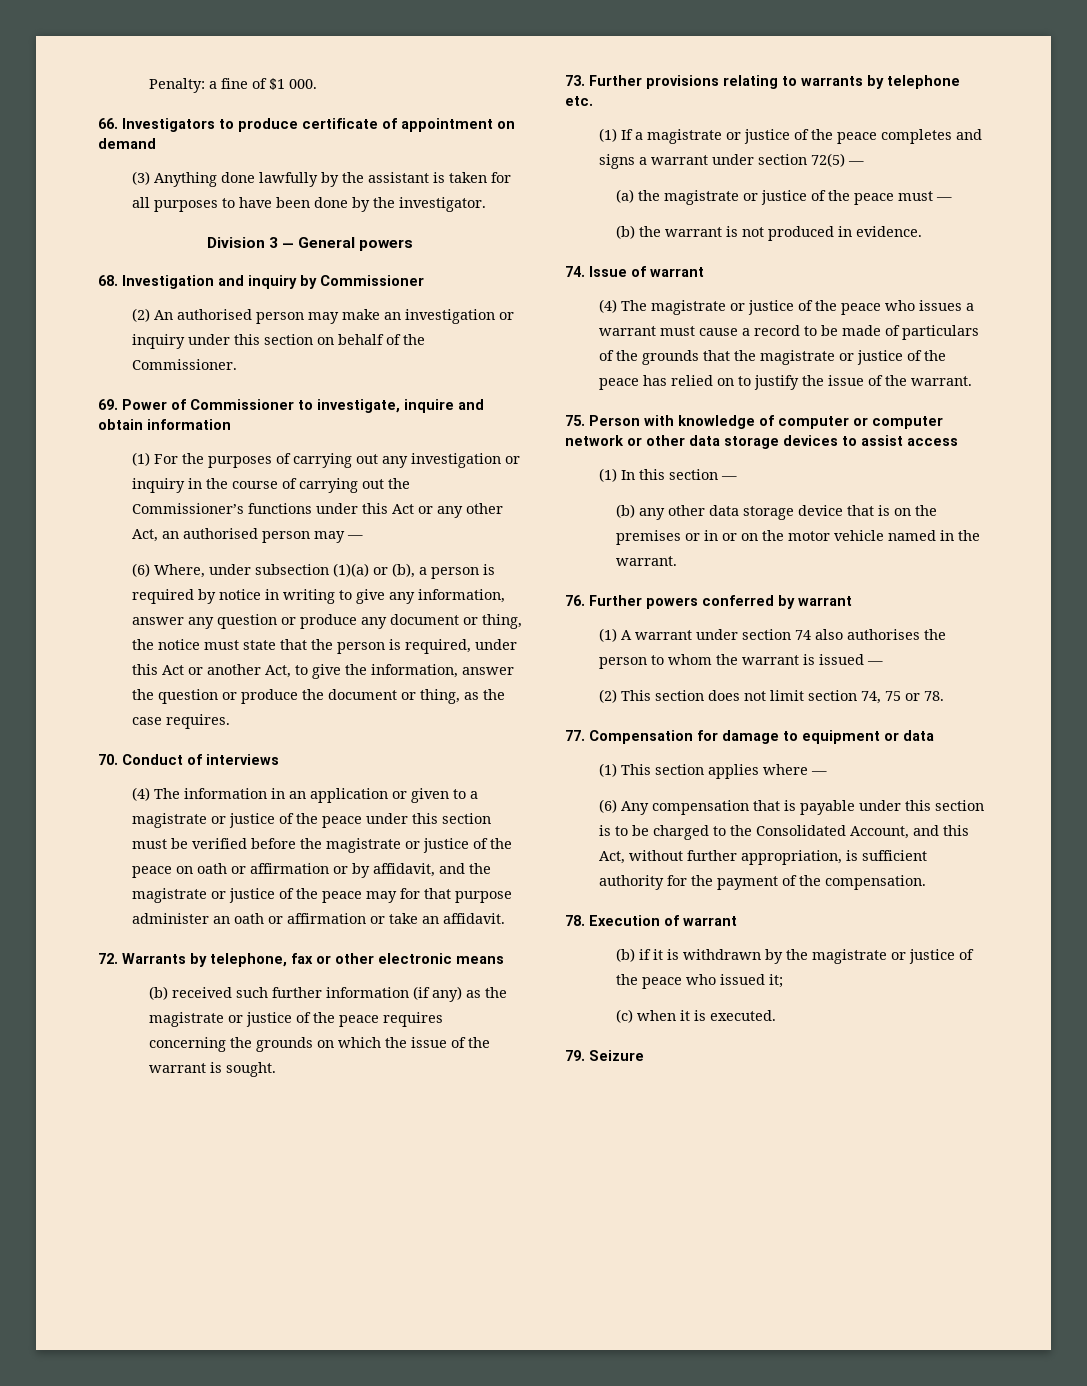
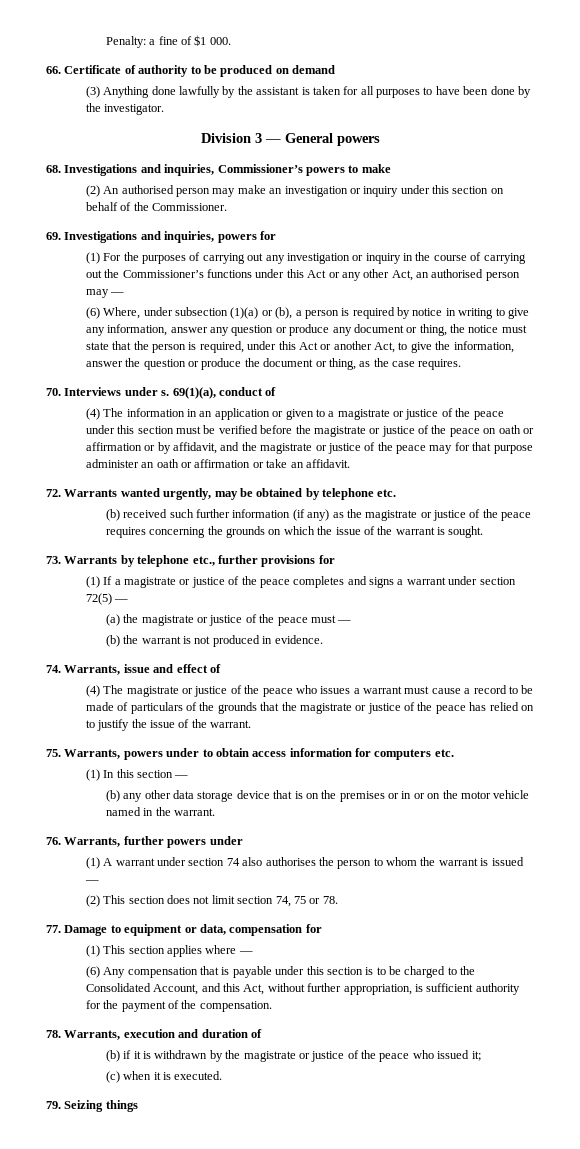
[122,118,493,132] Investigators to produce certificate of appointment -> [64,65,273,77] Certificate of authority to be produced
[122,275,424,289] Investigation and inquiry by Commissioner -> [64,164,391,176] Investigations and inquiries, Commissioner’s powers to make
[122,399,484,413] [98,419,231,430] Power of Commissioner to investigate, inquire and obtain information -> [64,231,276,243] Investigations and inquiries, powers for
[122,754,279,765] Conduct of interviews -> [64,387,277,399] Interviews under s. 69(1)(a), conduct of
[190,953,504,967] by telephone, fax or other electronic means -> [120,488,397,500] wanted urgently, may be obtained by telephone etc.
[589,75,960,89] [565,96,593,106] Further provisions relating to warrants by telephone etc. -> [64,555,335,567] Warrants by telephone etc., further provisions for
[589,266,704,277] Issue of warrant -> [64,664,221,675] Warrants, issue and effect of
[589,415,943,429] [565,435,958,449] Person with knowledge of computer or computer network or other data storage devices to assist access -> [64,748,454,760] Warrants, powers under to obtain access information for computers etc.
[589,595,852,609] Further powers conferred by warrant -> [64,836,243,848] Warrants, further powers under
[589,730,934,744] Compensation for damage to equipment or data -> [64,924,322,936] Damage to equipment or data, compensation for
[589,915,737,926] Execution of warrant -> [64,1029,262,1040] Warrants, execution and duration of
[589,1050,644,1061] Seizure -> [64,1100,138,1112] Seizing things

